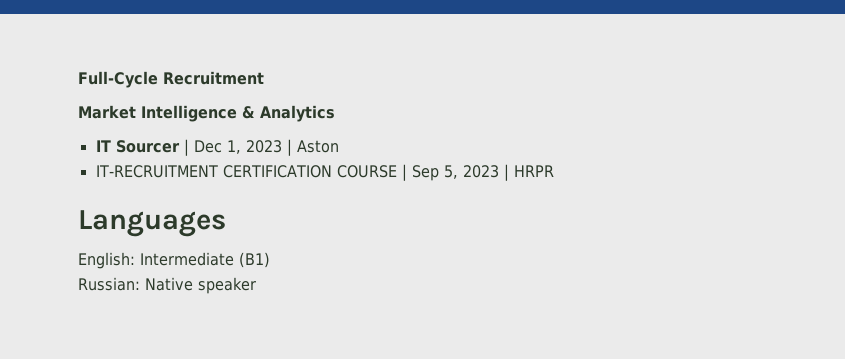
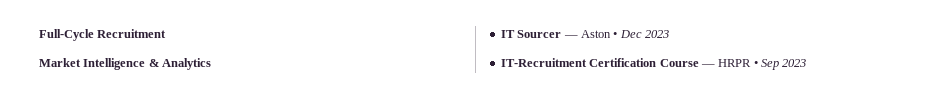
[183,139,339,156] [95,164,554,181] [78,210,226,237] [78,252,270,269] [78,277,256,294] | Dec 1, 2023 | Aston // IT-RECRUITMENT CERTIFICATION COURSE | Sep 5, 2023 | HRPR // Languages // English: Intermediate (B1) // Russian: Native speaker -> [563,30,669,38] [500,58,807,70] — Aston • Dec 2023 // IT-Recruitment Certification Course — HRPR • Sep 2023

